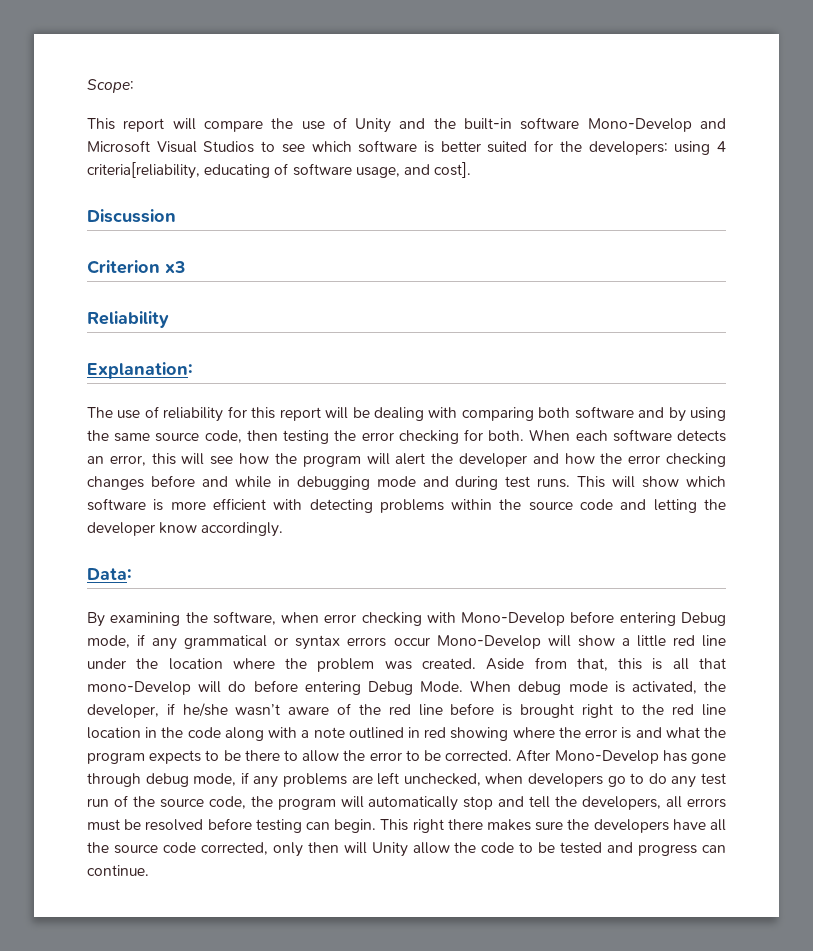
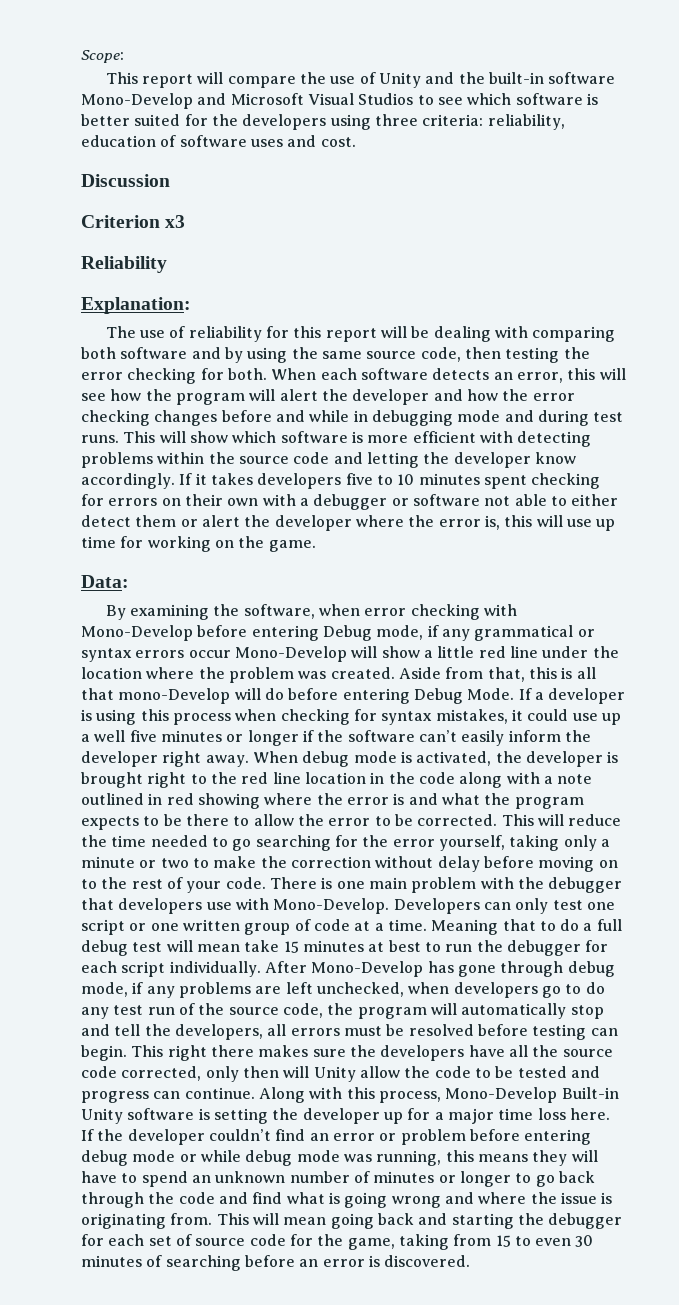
[588,141,726,155] [87,162,472,179] developers: using 4 criteria[reliability, educating of software usage, and cost]. -> [242,114,565,130] [81,135,356,147] developers using three criteria: reliability, education of software uses and cost.
(284, 529) none -> [179,473,601,489] [81,494,619,510] [81,515,616,531] [81,536,316,552] If it takes developers five to 10 minutes spent checking for errors on their own with a debugger or software not able to either detect them or alert the developer where the error is, this will use up time for working on the game.
(463, 686) none -> [518,688,626,704] [81,709,621,725] [81,730,591,746] [81,751,249,767] If a developer is using this process when checking for syntax mistakes, it could use up a well five minutes or longer if the software can’t easily inform the developer right away.
[87,703,495,718] developer, if he/she wasn’t aware of the red line before -> [525,751,603,767] developer
(513, 755) none -> [501,814,622,826] [81,835,610,851] [81,856,618,872] [81,877,623,893] [81,898,615,914] [81,919,622,935] [81,940,609,956] [81,961,261,977] This will reduce the time needed to go searching for the error yourself, taking only a minute or two to make the correction without delay before moving on to the rest of your code. There is one main problem with the debugger that developers use with Mono-Develop. Developers can only test one script or one written group of code at a time. Meaning that to do a full debug test will mean take 15 minutes at best to run the debugger for each script individually.
(149, 870) none -> [258,1087,619,1103] [81,1108,610,1124] [81,1129,592,1145] [81,1150,598,1166] [81,1171,595,1187] [81,1192,613,1208] [81,1213,623,1229] [81,1234,594,1250] [81,1255,471,1271] Along with this process, Mono-Develop Built-in Unity software is setting the developer up for a major time loss here. If the developer couldn’t find an error or problem before entering debug mode or while debug mode was running, this means they will have to spend an unknown number of minutes or longer to go back through the code and find what is going wrong and where the issue is originating from. This will mean going back and starting the debugger for each set of source code for the game, taking from 15 to even 30 minutes of searching before an error is discovered.

